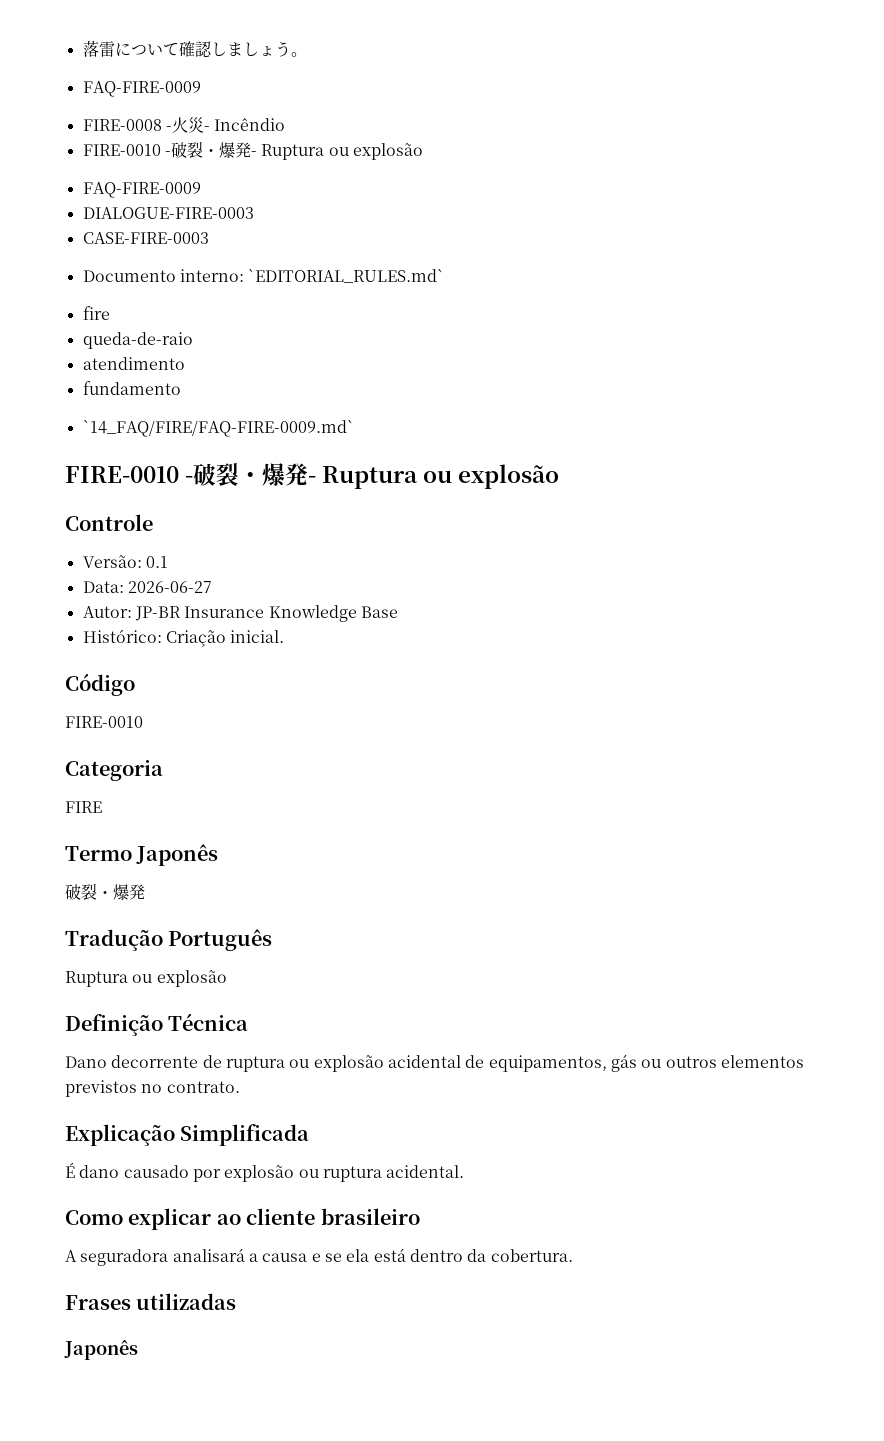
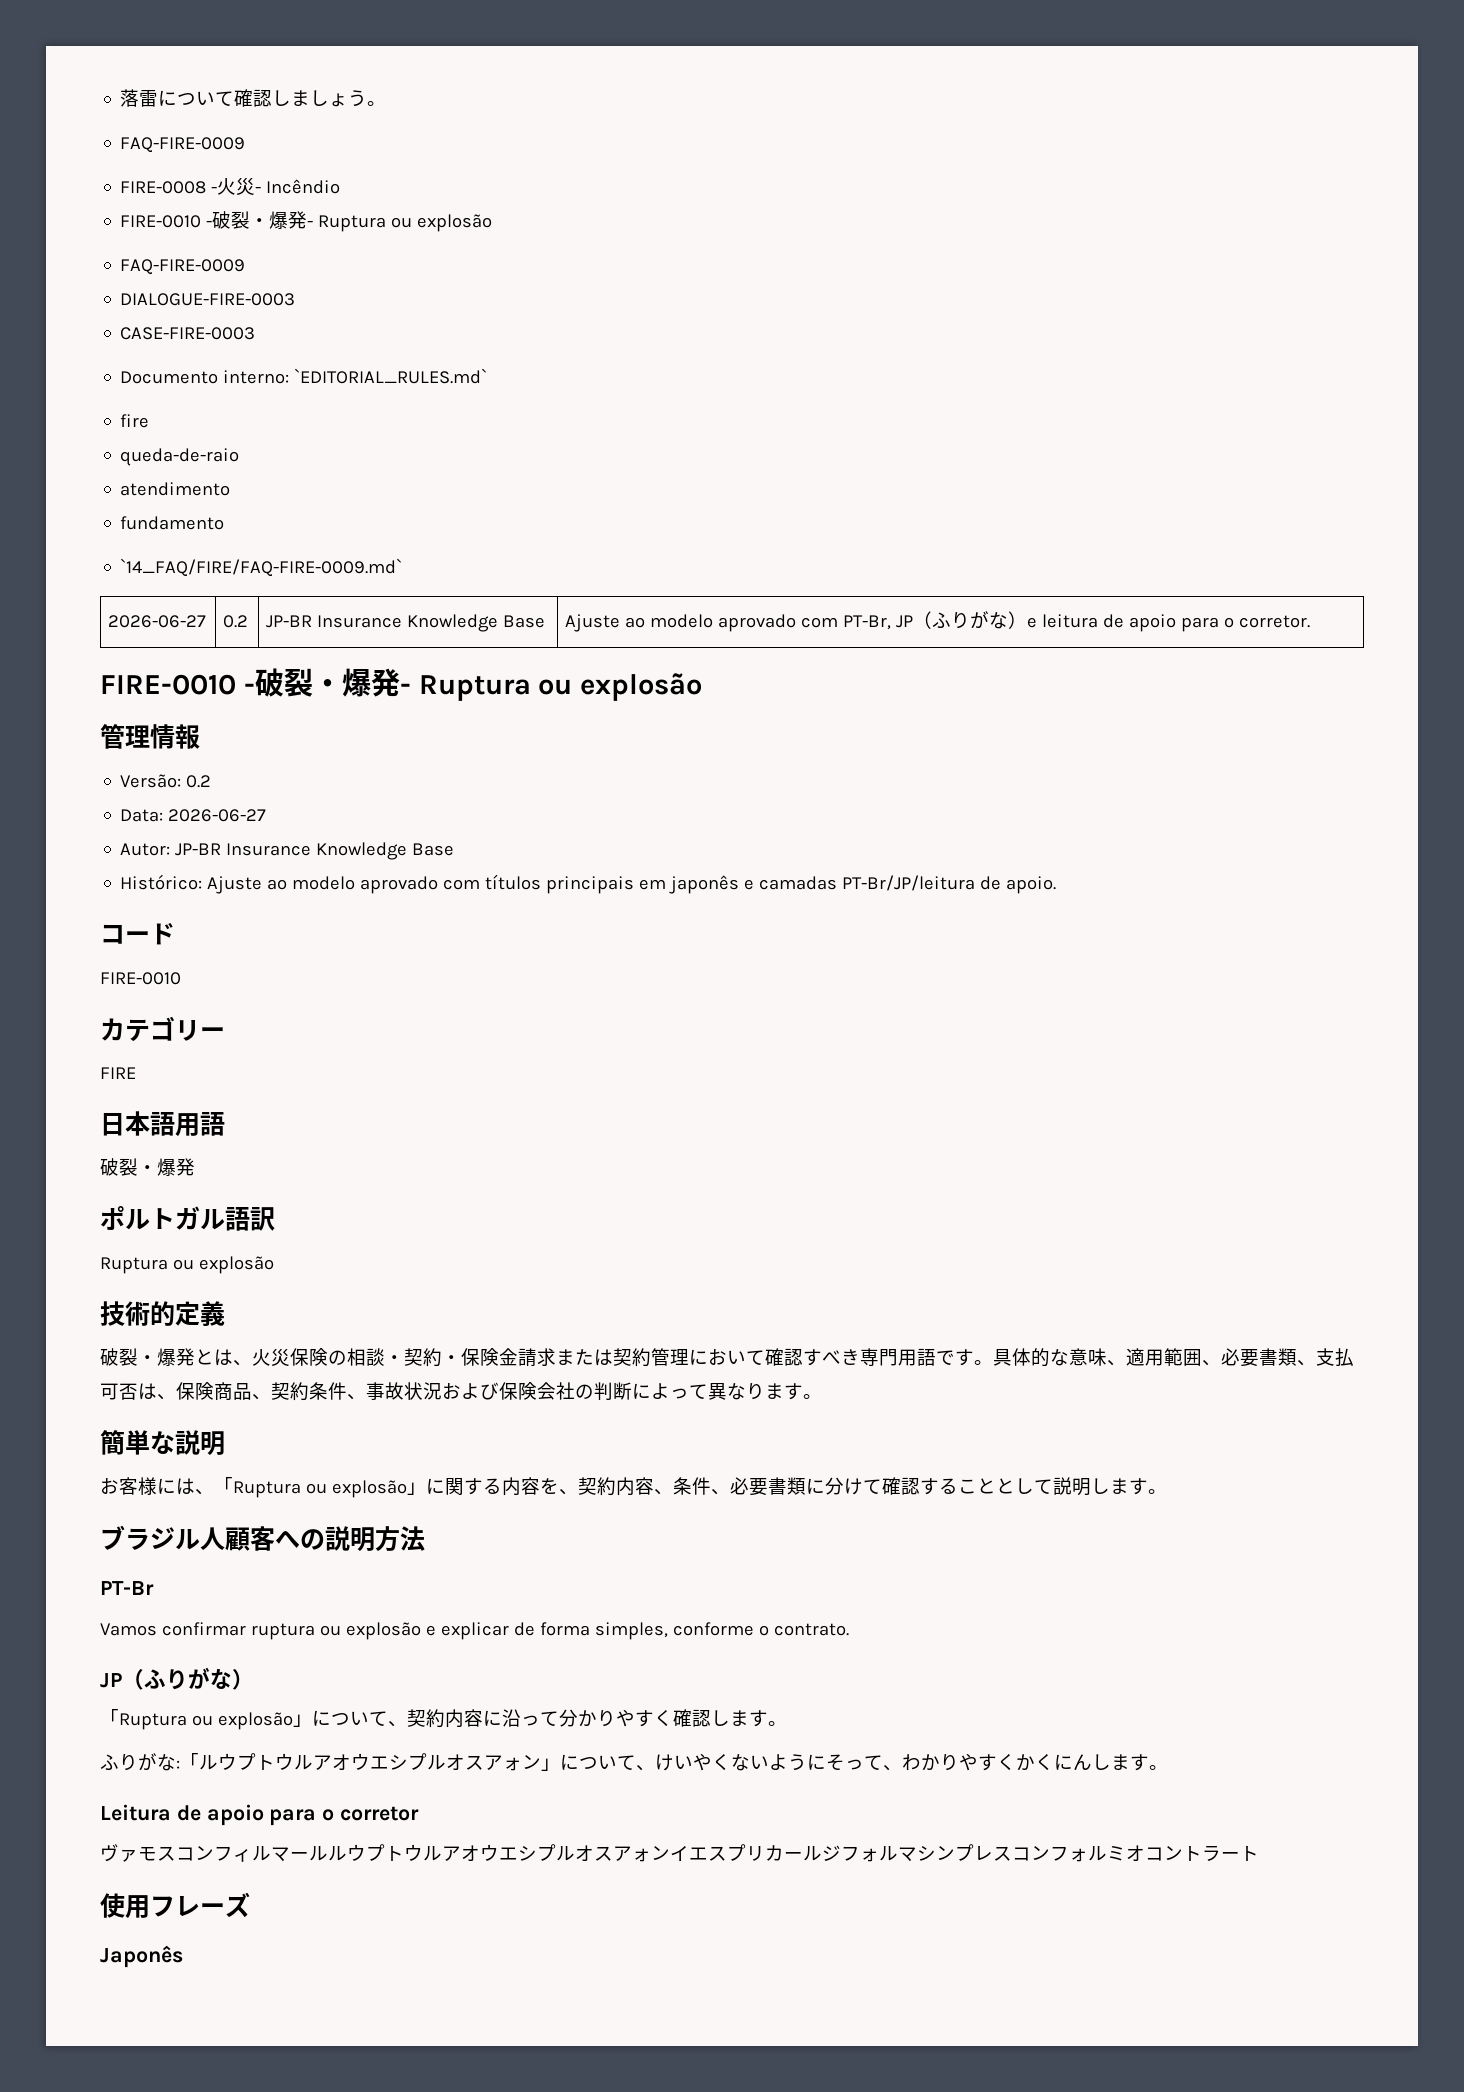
[65,463,560,489] [65,514,153,531] // FIRE-0010 -破裂・爆発- Ruptura ou explosão // Controle -> [108,615,207,628] [223,615,249,628] [266,614,546,632] [565,611,1311,632] [100,668,703,701] [100,724,200,749] // 2026-06-27 | 0.2 | JP-BR Insurance Knowledge Base | Ajuste ao modelo aprovado com PT-Br, JP（ふりがな）e leitura de apoio para o corretor. // FIRE-0010 -破裂・爆発- Ruptura ou explosão // 管理情報
[145,556,168,568] 0.1 -> [186,775,212,788] 0.2
[165,630,285,647] [65,673,135,696] Criação inicial. // Código -> [207,874,1057,894] [100,923,175,945] Ajuste ao modelo aprovado com títulos principais em japonês e camadas PT-Br/JP/leitura de apoio. // コード
[65,760,163,781] Categoria -> [100,1016,225,1042] カテゴリー
[65,844,219,866] Termo Japonês -> [100,1111,225,1137] 日本語用語
[65,929,273,951] [65,970,227,987] [65,1013,249,1036] [65,1054,804,1072] [65,1080,240,1097] [65,1124,310,1146] [65,1162,465,1182] [65,1208,420,1230] [65,1248,573,1266] [65,1293,237,1310] Tradução Português // Ruptura ou explosão // Definição Técnica // Dano decorrente de ruptura ou explosão acidental de equipamentos, gás ou outros elementos previstos no contrato. // Explicação Simplificada // É dano causado por explosão ou ruptura acidental. // Como explicar ao cliente brasileiro // A seguradora analisará a causa e se ela está dentro da cobertura. // Frases utilizadas -> [100,1206,275,1231] [100,1256,274,1274] [100,1301,225,1326] [100,1348,1354,1367] [100,1382,822,1401] [100,1430,225,1456] [100,1477,1167,1498] [100,1525,425,1552] [100,1581,154,1595] [100,1622,849,1640] [100,1667,254,1690] [100,1709,787,1730] [100,1753,1168,1771] [100,1804,420,1826] [100,1844,1259,1862] [100,1892,250,1919] ポルトガル語訳 // Ruptura ou explosão // 技術的定義 // 破裂・爆発とは、火災保険の相談・契約・保険金請求または契約管理において確認すべき専門用語です。具体的な意味、適用範囲、必要書類、支払可否は、保険商品、契約条件、事故状況および保険会社の判断によって異なります。 // 簡単な説明 // お客様には、「Ruptura ou explosão」に関する内容を、契約内容、条件、必要書類に分けて確認することとして説明します。 // ブラジル人顧客への説明方法 // PT-Br // Vamos confirmar ruptura ou explosão e explicar de forma simples, conforme o contrato. // JP（ふりがな） // 「Ruptura ou explosão」について、契約内容に沿って分かりやすく確認します。 // ふりがな:「ルウプトウルアオウエシプルオスアォン」について、けいやくないようにそって、わかりやすくかくにんします。 // Leitura de apoio para o corretor // ヴァモスコンフィルマールルウプトウルアオウエシプルオスアォンイエスプリカールジフォルマシンプレスコンフォルミオコントラート // 使用フレーズ

